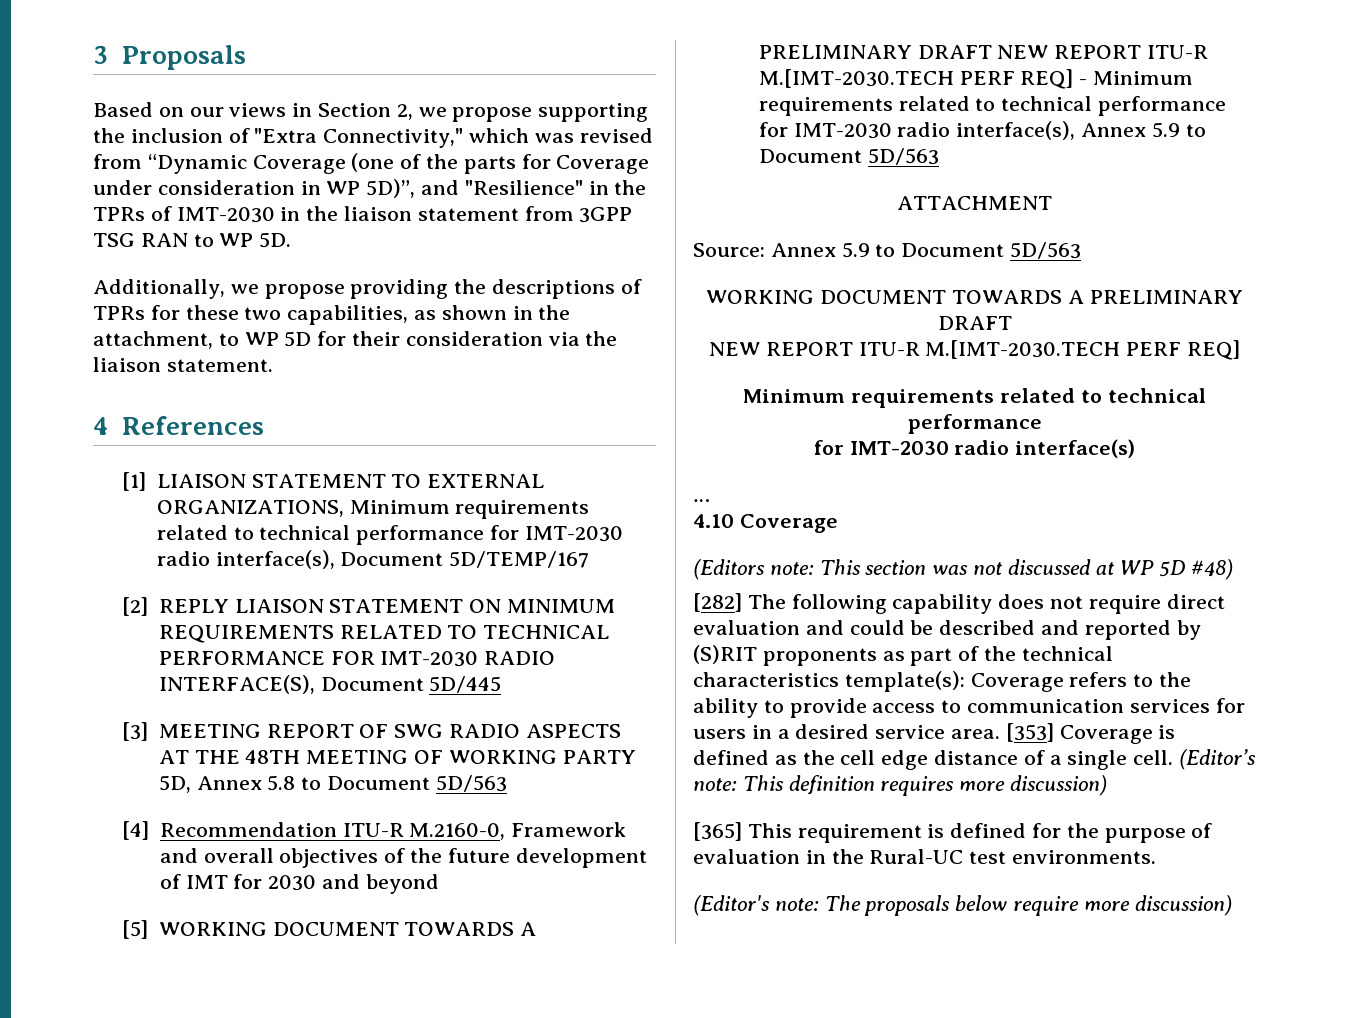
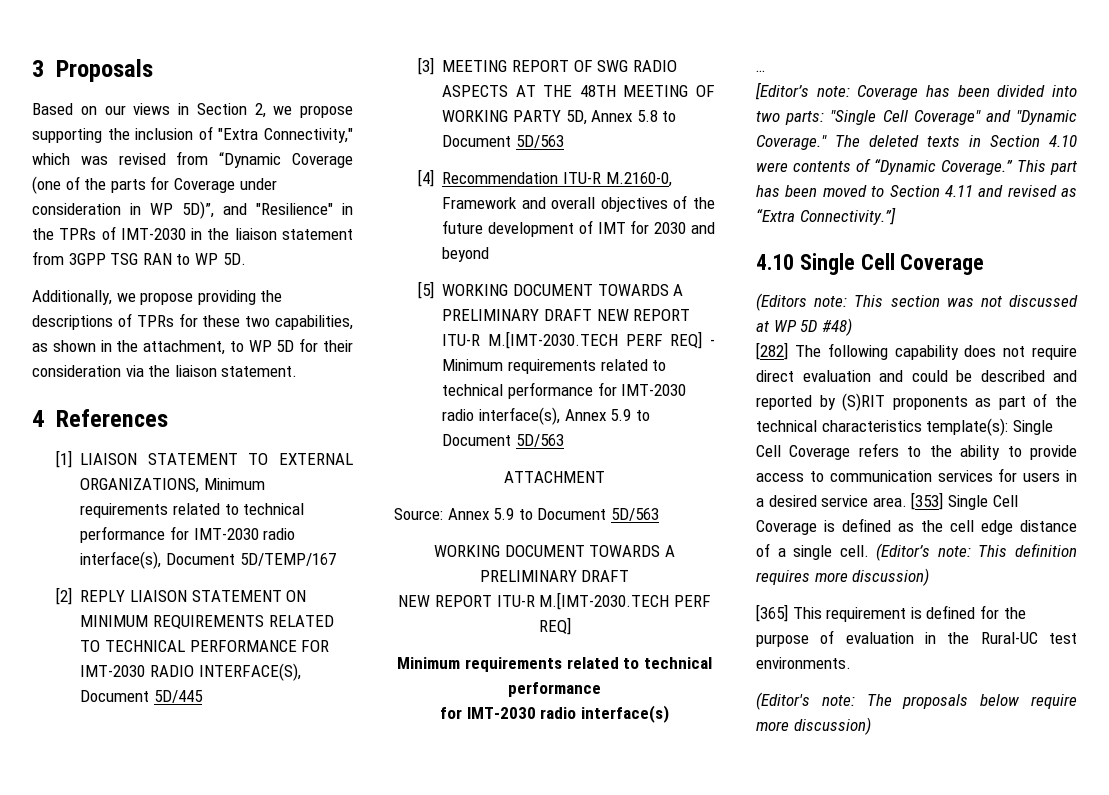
[693,514,734,528] 4.10 -> [755,82,1077,100] [756,110,1077,125] [756,135,1077,150] [756,158,1077,175] [756,185,1077,197] [756,207,896,225] [756,253,895,275] [Editor’s note: Coverage has been divided into two parts: "Single Cell Coverage" and "Dynamic Coverage." The deleted texts in Section 4.10 were contents of “Dynamic Coverage.” This part has been moved to Section 4.11 and revised as “Extra Connectivity.”] // 4.10 Single Cell
(965, 681) none -> [1012,420,1053,435] [756,445,781,457] Single Cell
(1054, 732) none -> [947,495,1018,510] Single Cell

